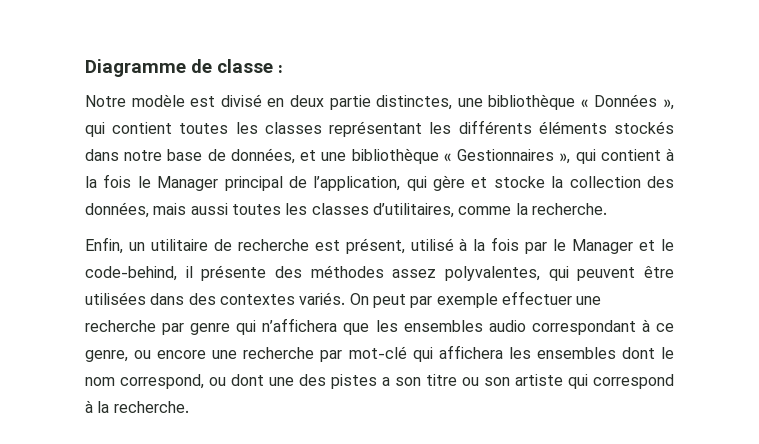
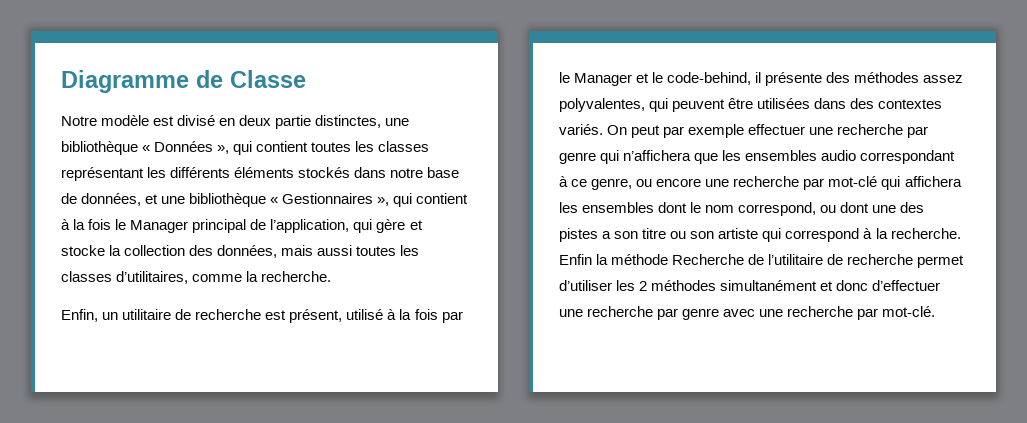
[217,59,283,73] classe : -> [230,70,306,88] Classe
(189, 407) none -> [559,254,965,268] [559,280,941,291] [559,306,936,320] Enfin la méthode Recherche de l’utilitaire de recherche permet d’utiliser les 2 méthodes simultanément et donc d’effectuer une recherche par genre avec une recherche par mot-clé.

